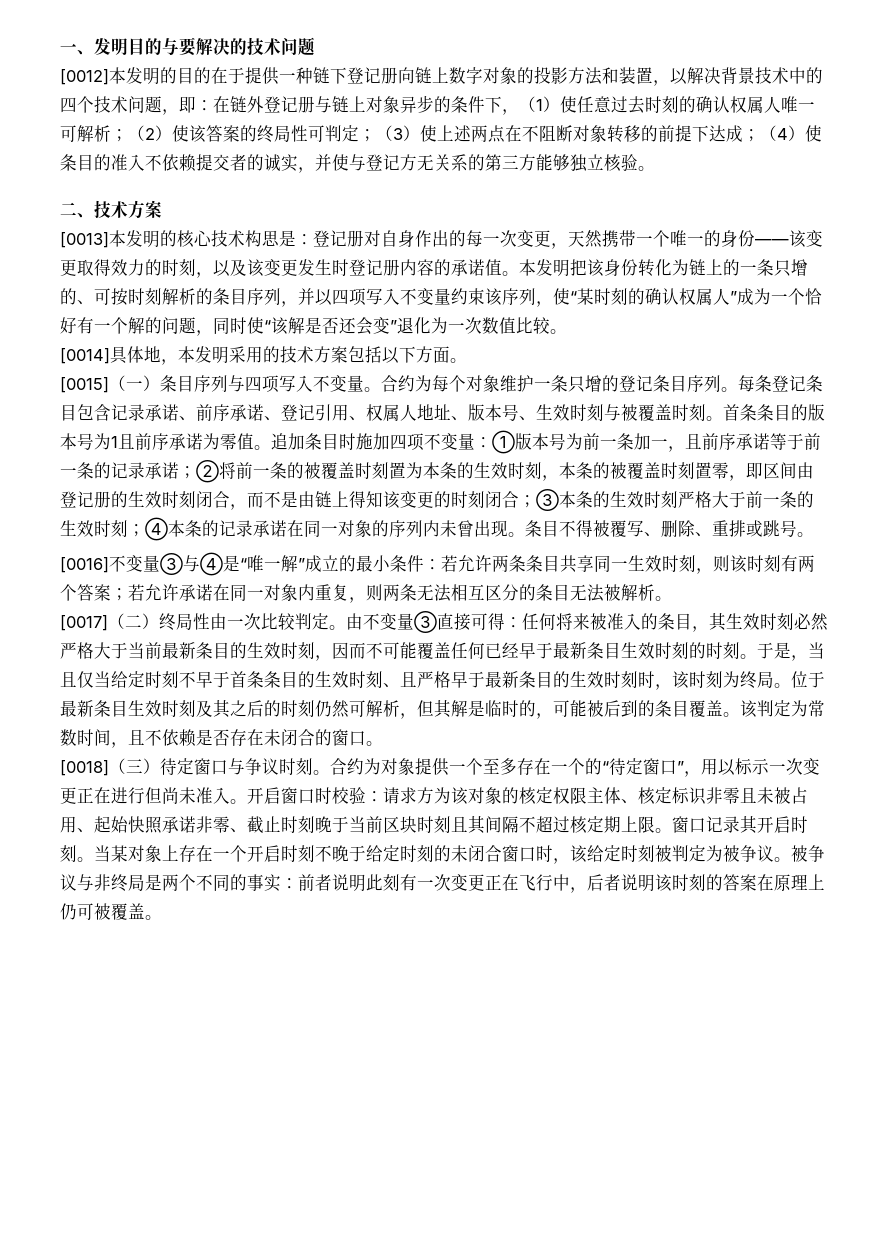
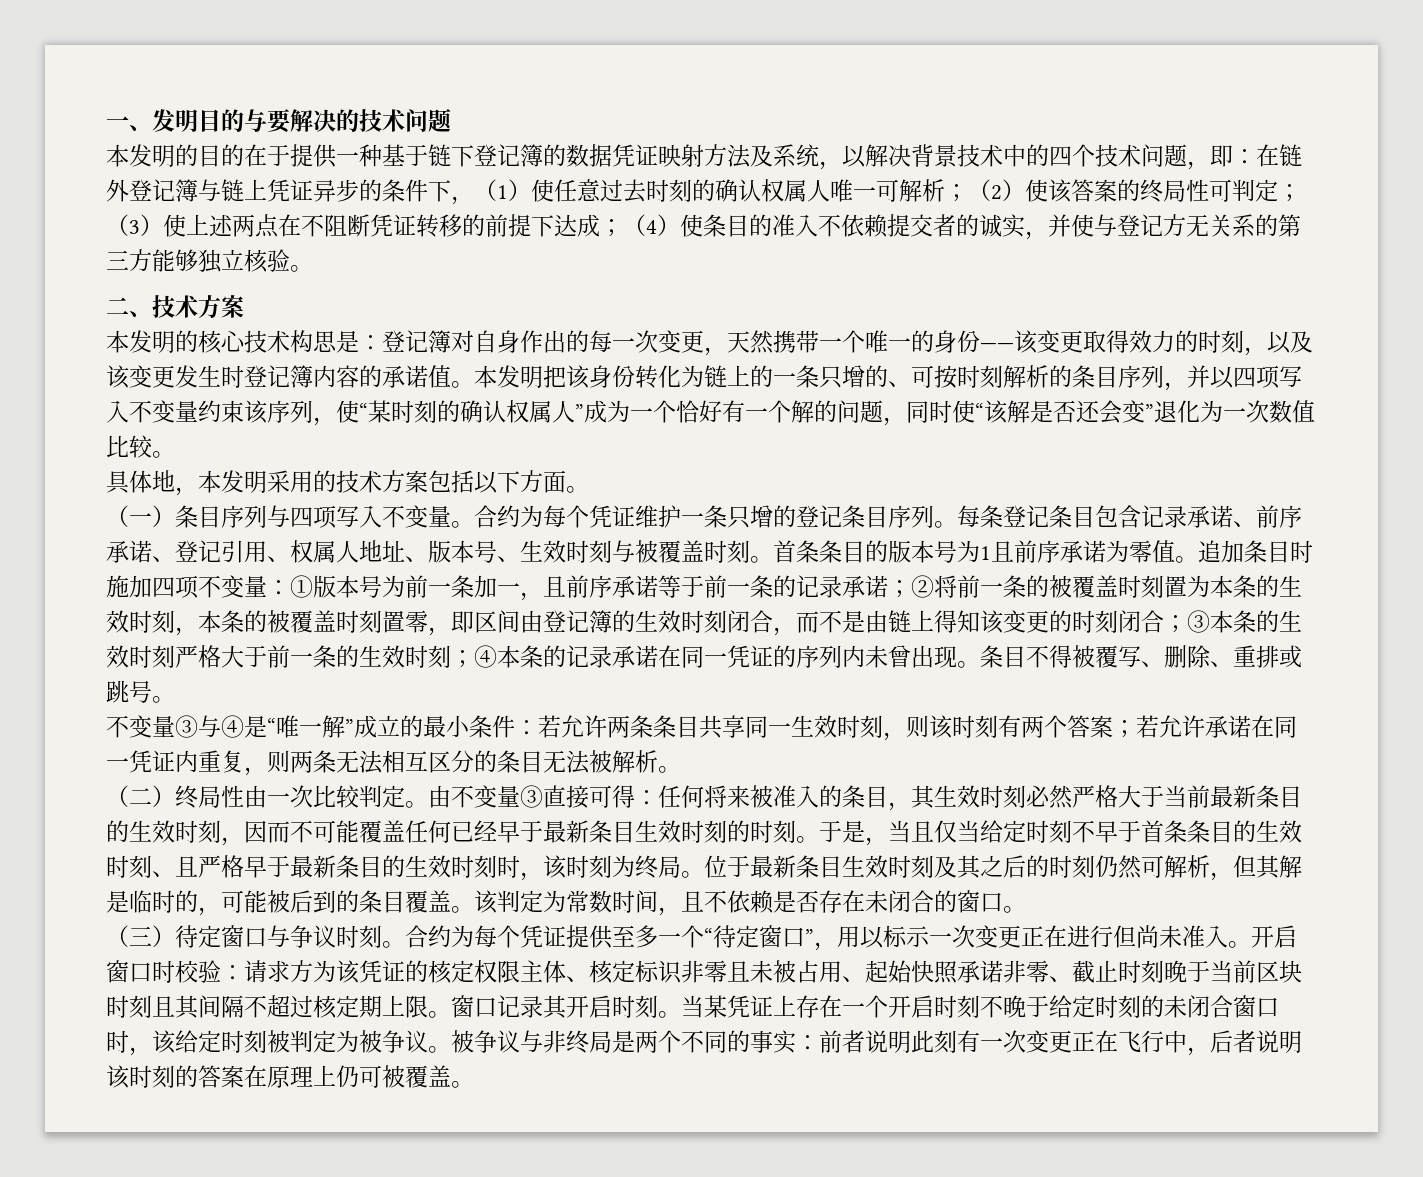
[60,69,109,85] [0012] -> (451, 120) none
(313, 75) none -> [382,144,428,166] 基于
[381,66,653,85] 册向链上数字对象的投影方法和装置 -> [520,144,819,168] 簿的数据凭证映射方法及系统
[298,96,400,113] 册与链上对象 -> [175,179,313,202] 簿与链上凭证
[573,125,607,142] 对象 -> [370,214,416,237] 凭证
[60,232,109,248] [0013] -> (244, 306) none
[347,230,364,247] 册 -> [428,330,451,353] 簿
[383,259,400,276] 册 -> [290,365,313,388] 簿
[60,348,110,364] [0014] -> (175, 454) none
[60,377,109,393] [0015] -> (589, 489) none
[466,375,500,392] 对象 -> [589,505,635,528] 凭证
[94,491,111,508] 册 -> [589,610,612,633] 簿
[338,520,372,537] 对象 -> [727,645,773,668] 凭证
[60,557,109,573] [0016] -> (175, 699) none
[264,584,298,601] 对象 -> [129,750,175,773] 凭证
[60,615,108,631] [0017] -> (681, 769) none
[60,760,109,776] [0018] -> (1026, 909) none
[381,758,602,776] 对象提供一个至多存在一个的 -> [474,925,704,949] 每个凭证提供至多一个
[468,787,502,804] 对象 -> [359,960,405,983] 凭证
[128,845,162,862] 对象 -> [727,995,773,1018] 凭证

